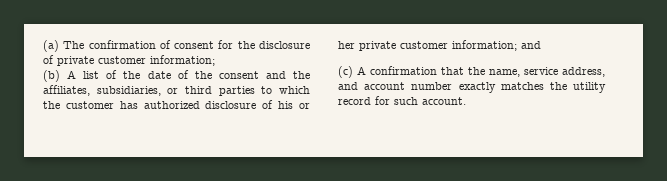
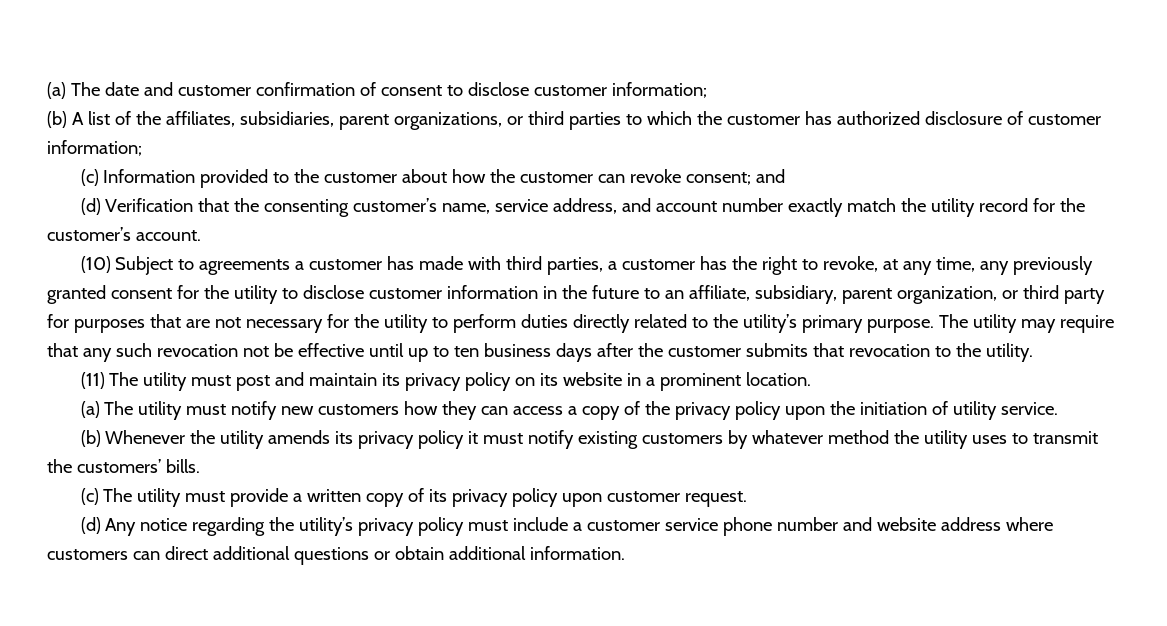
[43,40,310,52] [43,55,94,66] (a) The confirmation of consent for the disclosure of private -> [47,82,529,99] (a) The date and customer confirmation of consent to disclose
[147,70,310,79] [43,85,161,96] date of the consent and the affiliates, subsidiaries, -> [165,111,502,130] affiliates, subsidiaries, parent organizations,
[278,101,310,109] [338,40,541,51] [338,66,485,78] his or her private customer information; and // (c) A confirmation that the -> [1027,114,1101,125] [47,140,142,156] [80,169,786,188] [80,198,438,217] customer information; // (c) Information provided to the customer about how the customer can revoke consent; and // (d) Verification that the consenting customer’s
[500,82,544,90] matches -> [847,198,897,212] match
[394,97,466,105] such account. -> [1060,198,1086,212] [47,227,201,241] [80,256,1094,275] [47,285,1105,304] [47,314,1114,333] [47,343,1033,362] [80,372,812,391] [80,401,1059,420] [80,430,1099,449] [47,459,200,473] [80,488,748,507] [80,517,1054,536] [47,546,625,565] the customer’s account. // (10) Subject to agreements a customer has made with third parties, a customer has the right to revoke, at any time, any previously granted consent for the utility to disclose customer information in the future to an affiliate, subsidiary, parent organization, or third party for purposes that are not necessary for the utility to perform duties directly related to the utility’s primary purpose. The utility may require that any such revocation not be effective until up to ten business days after the customer submits that revocation to the utility. // (11) The utility must post and maintain its privacy policy on its website in a prominent location. // (a) The utility must notify new customers how they can access a copy of the privacy policy upon the initiation of utility service. // (b) Whenever the utility amends its privacy policy it must notify existing customers by whatever method the utility uses to transmit the customers’ bills. // (c) The utility must provide a written copy of its privacy policy upon customer request. // (d) Any notice regarding the utility’s privacy policy must include a customer service phone number and website address where customers can direct additional questions or obtain additional information.

